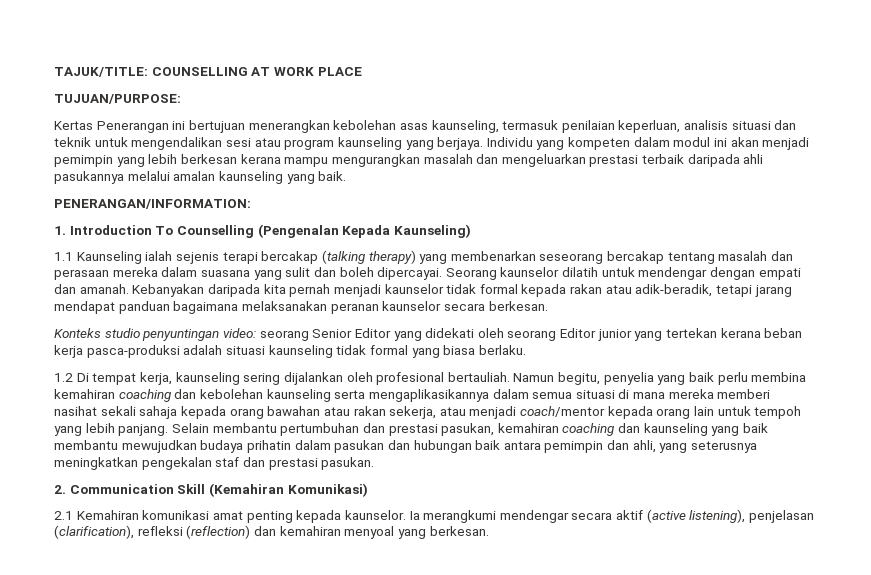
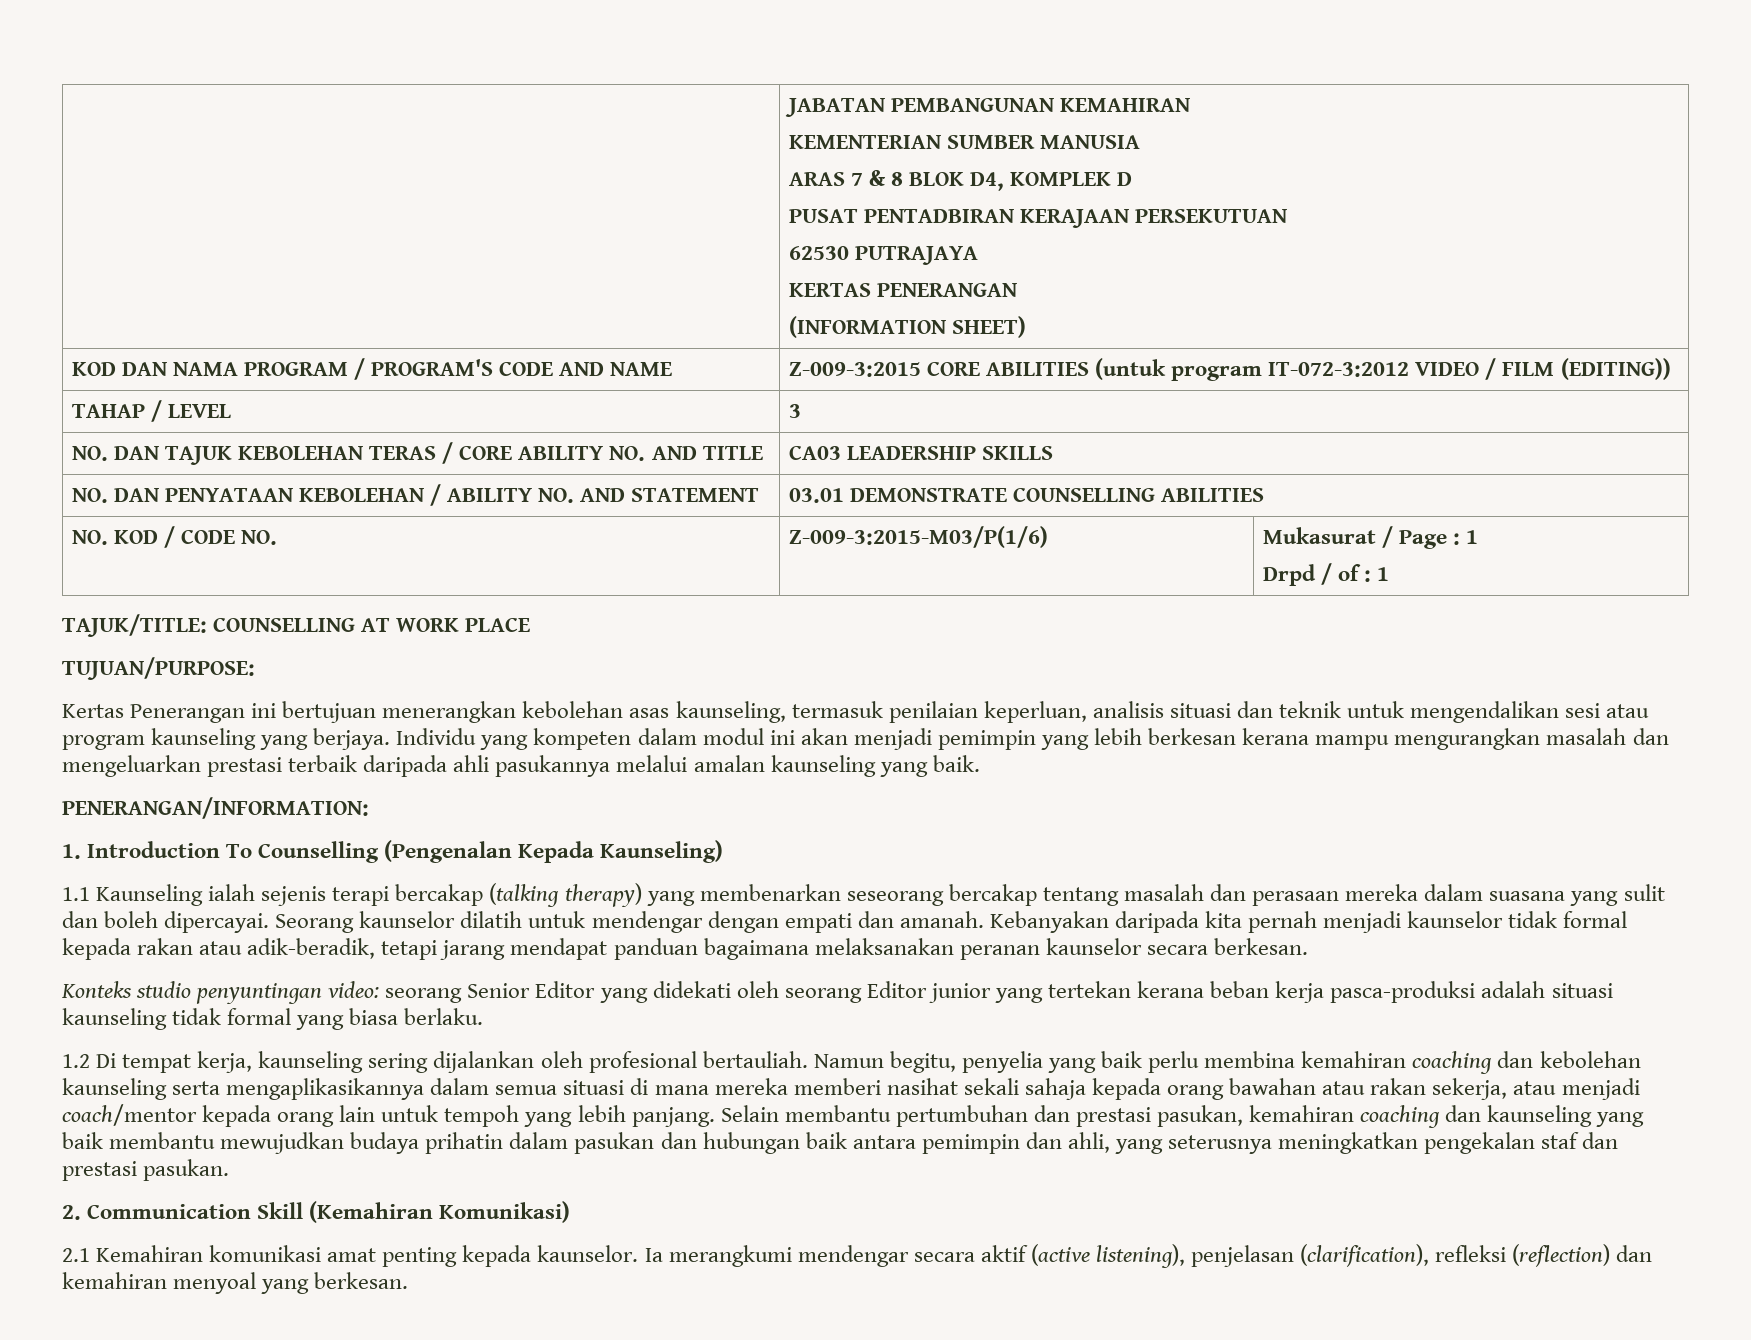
(54, 72) none -> [784,98,1190,117] [788,135,1140,149] [788,170,1133,191] [788,209,1288,228] [788,246,978,265] [788,283,1017,297] [788,316,1026,338] [71,358,673,380] [788,358,1671,381] [71,400,231,422] [788,404,801,418] [71,442,763,465] [788,445,1053,460] [71,484,760,506] [788,487,1265,503] [71,526,278,548] [788,526,1048,548] [1262,526,1479,549] [1262,563,1390,586] | JABATAN PEMBANGUNAN KEMAHIRAN // KEMENTERIAN SUMBER MANUSIA // ARAS 7 & 8 BLOK D4, KOMPLEK D // PUSAT PENTADBIRAN KERAJAAN PERSEKUTUAN // 62530 PUTRAJAYA // KERTAS PENERANGAN // (INFORMATION SHEET) // KOD DAN NAMA PROGRAM / PROGRAM'S CODE AND NAME | Z-009-3:2015 CORE ABILITIES (untuk program IT-072-3:2012 VIDEO / FILM (EDITING)) // TAHAP / LEVEL | 3 // NO. DAN TAJUK KEBOLEHAN TERAS / CORE ABILITY NO. AND TITLE | CA03 LEADERSHIP SKILLS // NO. DAN PENYATAAN KEBOLEHAN / ABILITY NO. AND STATEMENT | 03.01 DEMONSTRATE COUNSELLING ABILITIES // NO. KOD / CODE NO. | Z-009-3:2015-M03/P(1/6) | Mukasurat / Page : 1 // Drpd / of : 1 //

